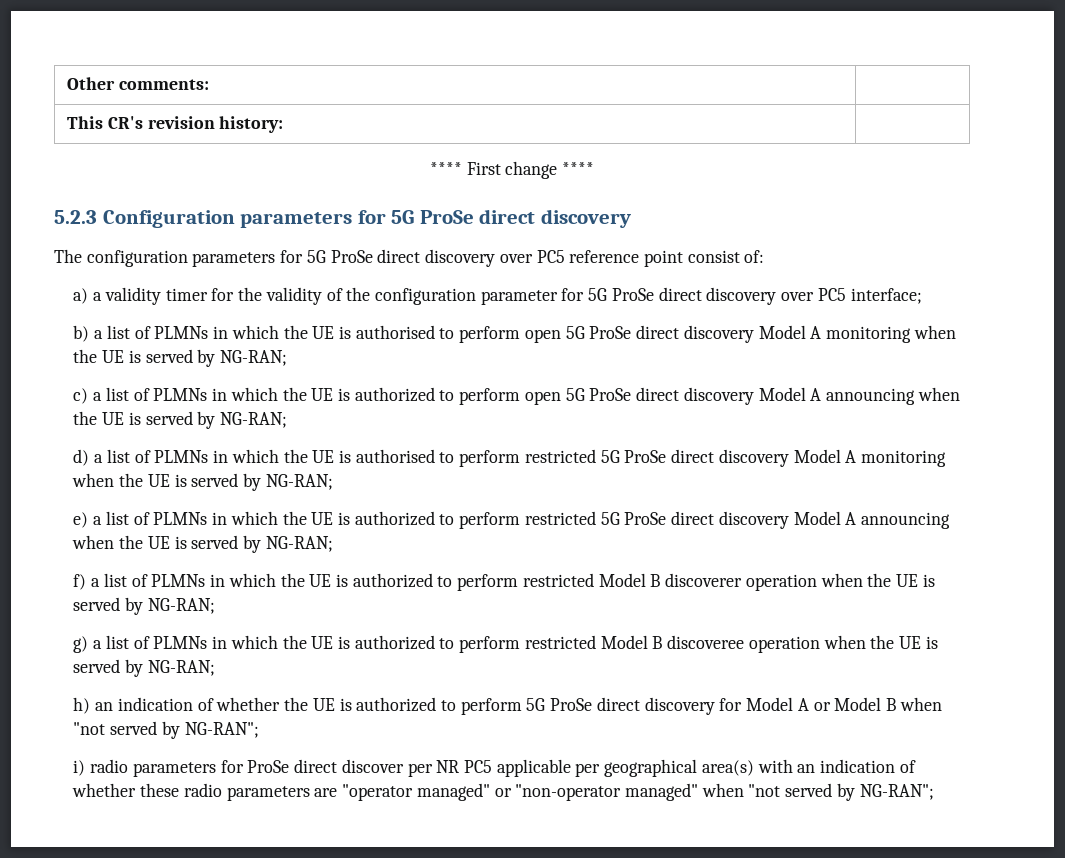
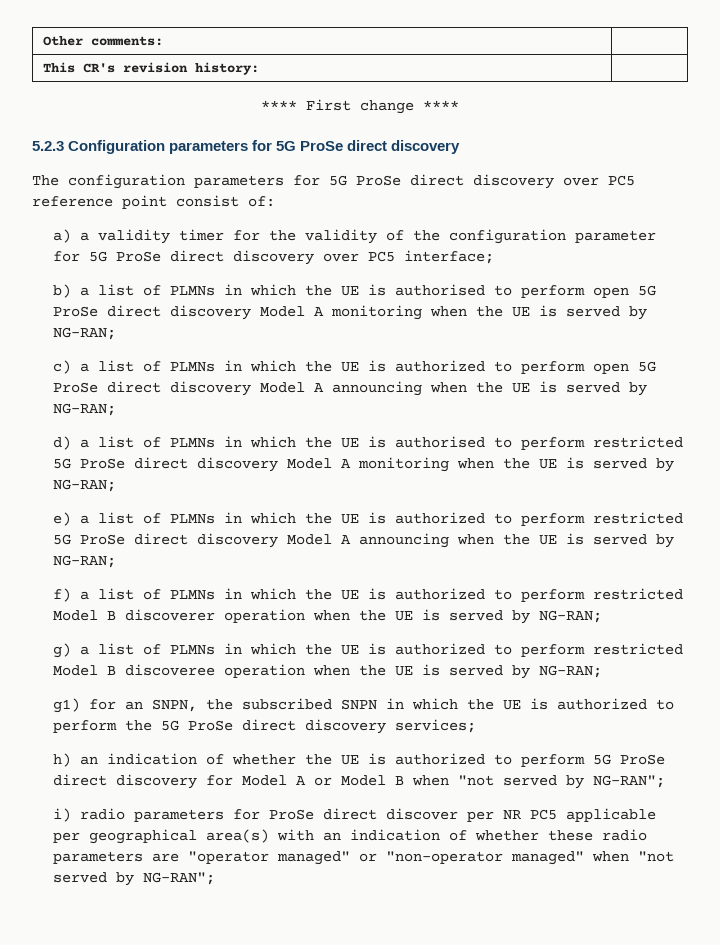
(215, 668) none -> [53,698,675,713] [53,719,477,734] // g1) for an SNPN, the subscribed SNPN in which the UE is authorized to perform the 5G ProSe direct discovery services;

